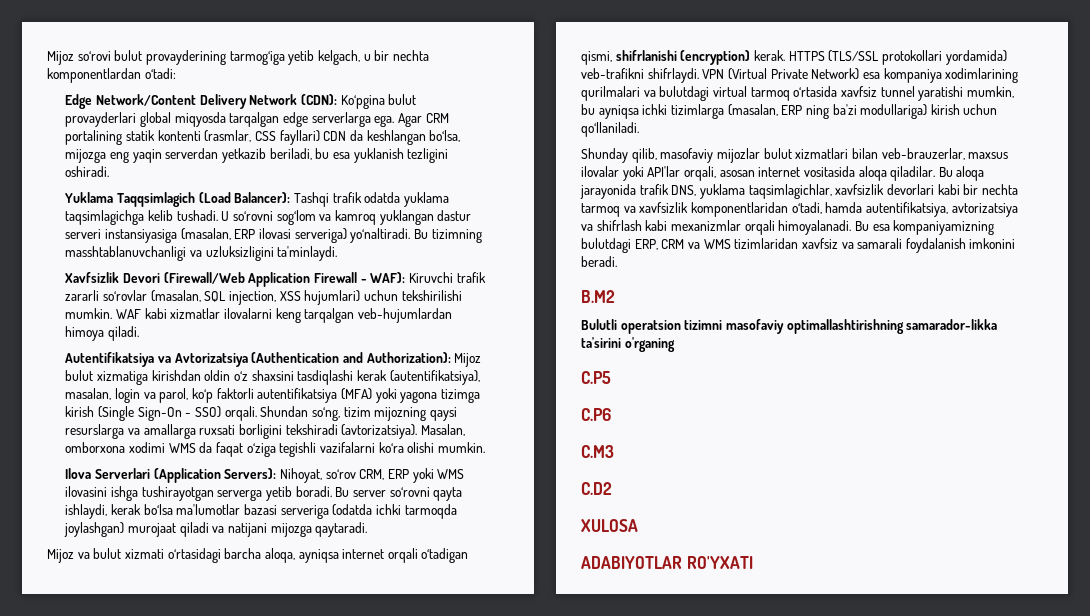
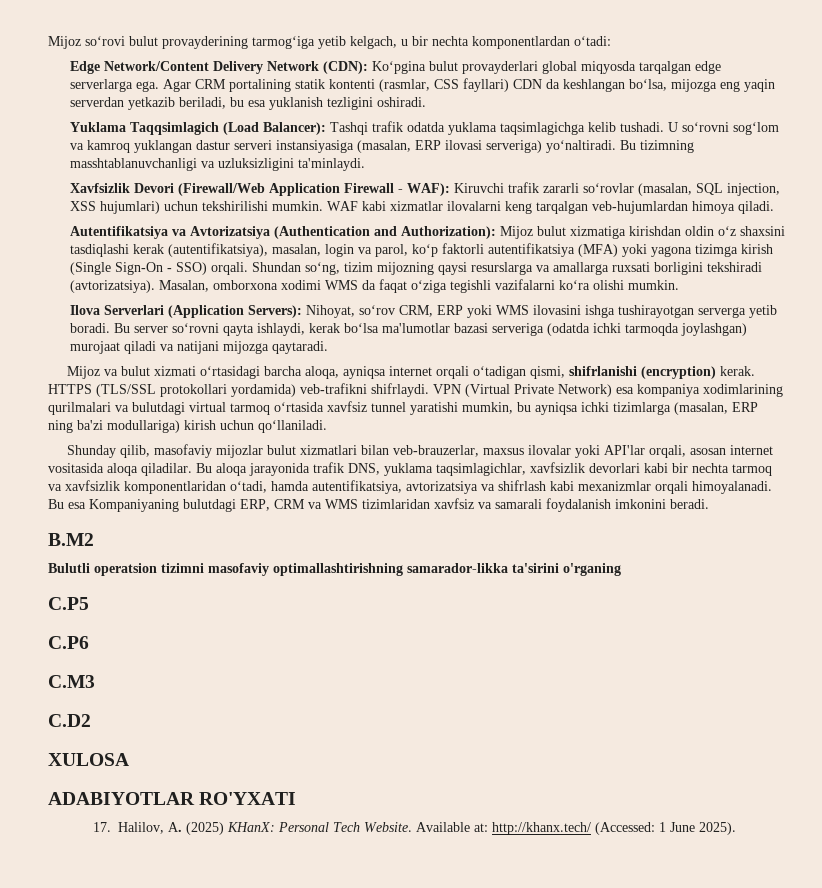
[893,220,995,235] kompaniyamizning -> [89,499,179,512] Kompaniyaning
(753, 562) none -> [92,822,736,835] // 17. Halilov, A. (2025) KHanX: Personal Tech Website. Available at: http://khanx.tech/ (Accessed: 1 June 2025).

